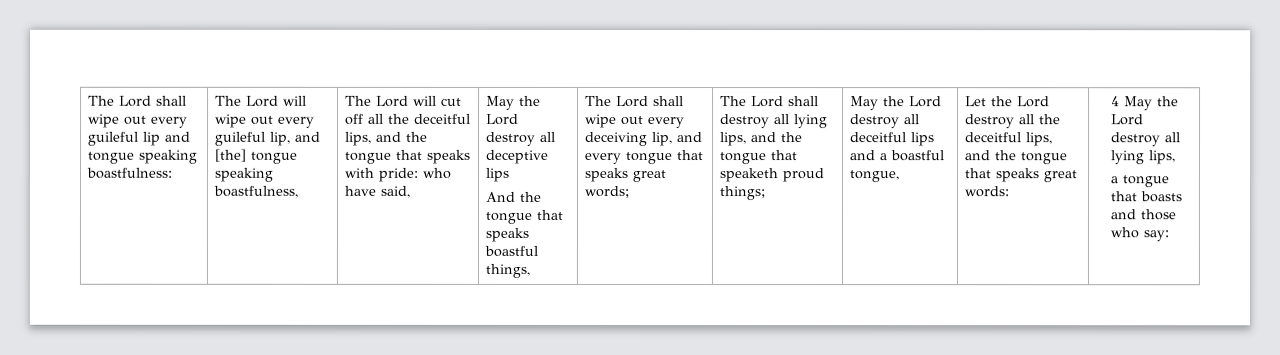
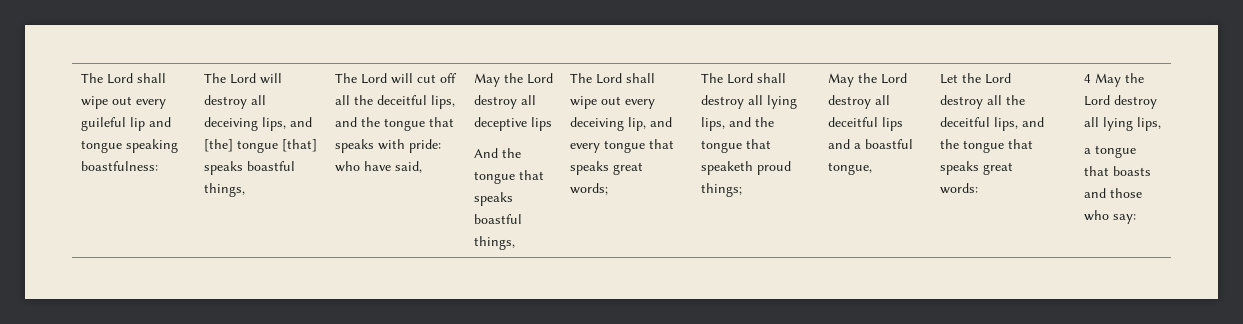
[215,113,316,128] [215,131,322,146] [215,148,299,164] [214,167,275,182] [213,185,299,198] wipe out every guileful lip, and [the] tongue speaking boastfulness, -> [203,95,266,109] [203,117,312,131] [203,139,317,153] [203,161,295,175] [203,183,245,197] destroy all deceiving lips, and [the] tongue [that] speaks boastful things,

